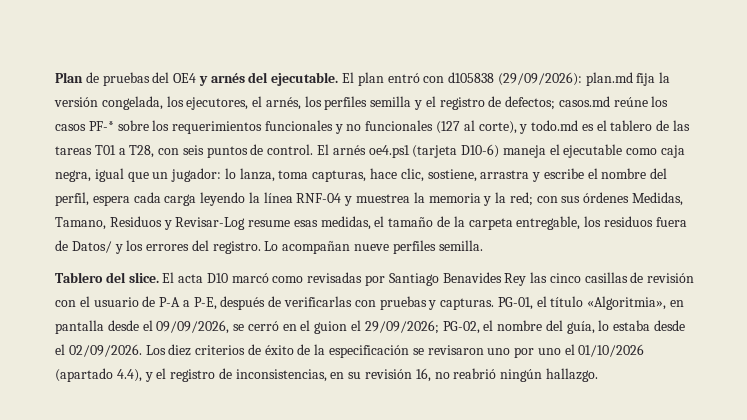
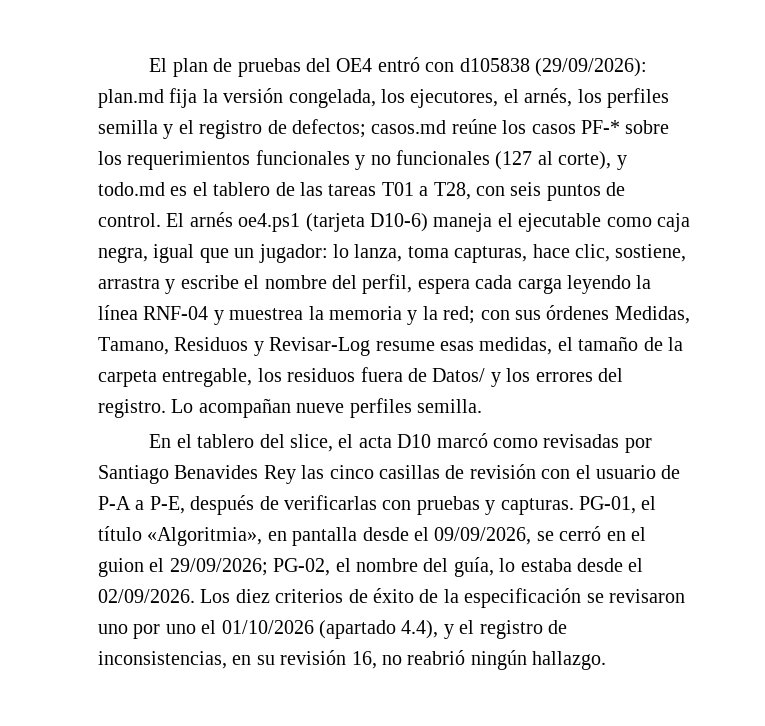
[55,72,83,83] Plan -> [149,58,208,77] El plan
[198,72,384,86] y arnés del ejecutable. El plan -> (373, 65) none
[55,272,175,283] Tablero del slice. El -> [149,434,354,452] En el tablero del slice, el

